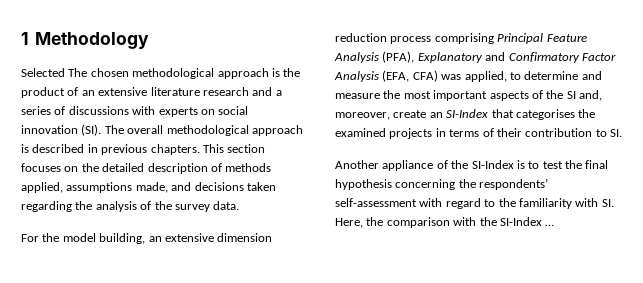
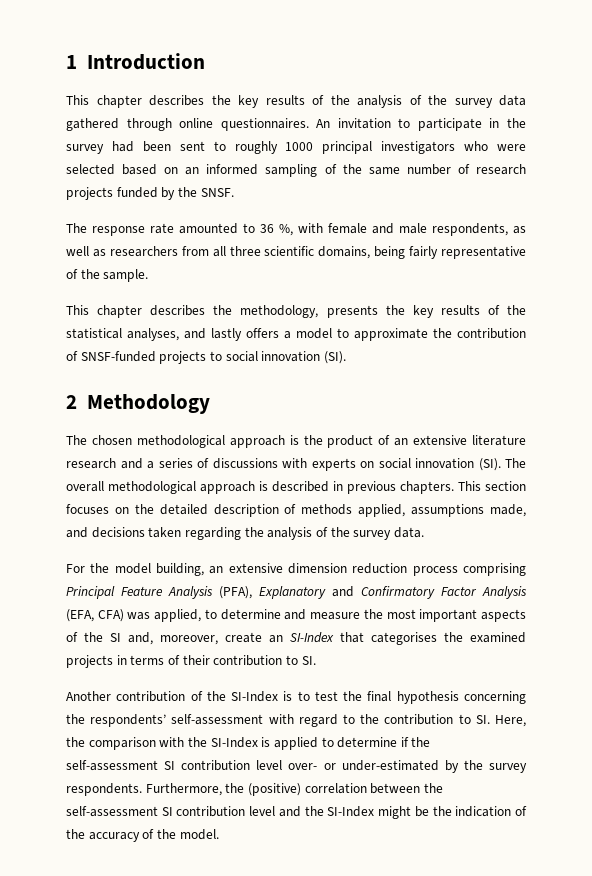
(29, 38) none -> [87,53,206,70] [66,95,526,108] [66,118,526,131] [66,141,526,154] [66,164,526,177] [66,187,234,200] [66,223,526,236] [66,246,526,259] [66,269,149,282] [66,305,527,318] [66,328,526,341] [66,351,346,364] [66,395,77,409] Introduction // This chapter describes the key results of the analysis of the survey data gathered through online questionnaires. An invitation to participate in the survey had been sent to roughly 1000 principal investigators who were selected based on an informed sampling of the same number of research projects funded by the SNSF. // The response rate amounted to 36 %, with female and male respondents, as well as researchers from all three scientific domains, being fairly representative of the sample. // This chapter describes the methodology, presents the key results of the statistical analyses, and lastly offers a model to approximate the contribution of SNSF-funded projects to social innovation (SI). // 2
[21,68,65,77] Selected -> (211, 404) none
[382,160,434,171] appliance -> [116,691,186,702] contribution
[518,198,599,209] familiarity with -> [384,714,471,725] contribution to
[545,224,555,226] … -> [261,737,431,750] [66,760,527,773] [66,783,443,796] [66,806,528,819] [66,829,219,842] is applied to determine if the self-assessment SI contribution level over- or under-estimated by the survey respondents. Furthermore, the (positive) correlation between the self-assessment SI contribution level and the SI-Index might be the indication of the accuracy of the model.

